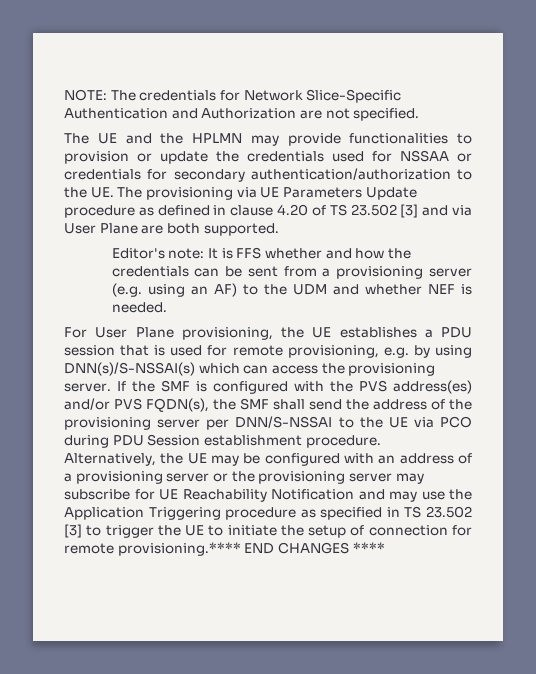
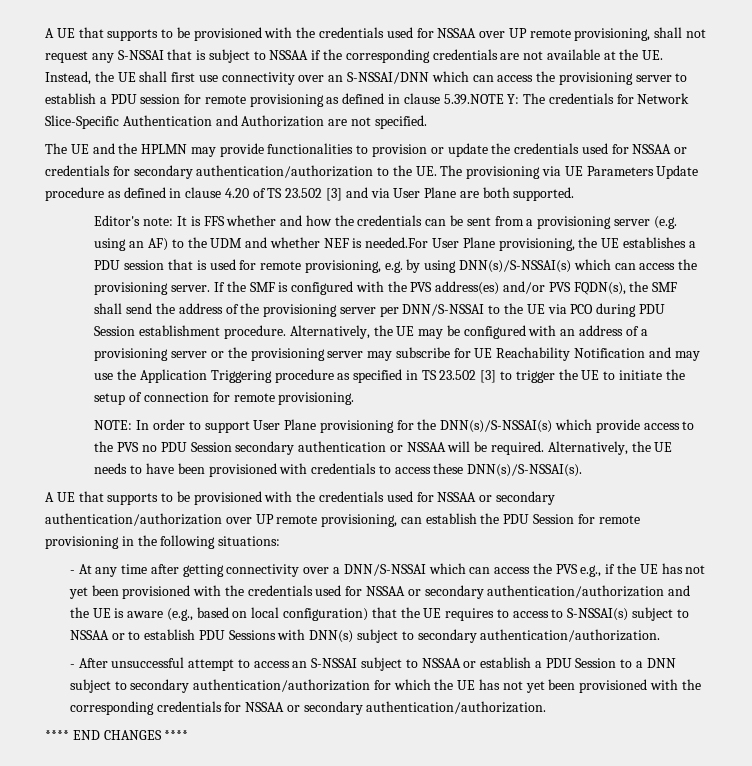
[64,89,107,101] NOTE: -> [45,27,707,41] [45,49,664,63] [45,71,688,85] [45,93,520,107] A UE that supports to be provisioned with the credentials used for NSSAA over UP remote provisioning, shall not request any S-NSSAI that is subject to NSSAA if the corresponding credentials are not available at the UE. Instead, the UE shall first use connectivity over an S-NSSAI/DNN which can access the provisioning server to establish a PDU session for remote provisioning as defined in clause 5.39.NOTE Y:
[111,302,167,313] [64,327,87,338] needed. // For -> [365,237,429,248] needed.For
[117,542,241,556] provisioning.**** -> [278,392,355,405] [94,419,695,433] [94,441,673,455] [94,463,583,477] [45,491,555,505] [45,513,640,527] [45,535,281,549] [69,563,706,577] [68,585,691,599] [69,607,689,621] [69,629,661,643] [69,657,676,671] [69,679,701,693] [69,701,547,715] [45,730,69,740] provisioning. // NOTE: In order to support User Plane provisioning for the DNN(s)/S-NSSAI(s) which provide access to the PVS no PDU Session secondary authentication or NSSAA will be required. Alternatively, the UE needs to have been provisioned with credentials to access these DNN(s)/S-NSSAI(s). // A UE that supports to be provisioned with the credentials used for NSSAA or secondary authentication/authorization over UP remote provisioning, can establish the PDU Session for remote provisioning in the following situations: // - At any time after getting connectivity over a DNN/S-NSSAI which can access the PVS e.g., if the UE has not yet been provisioned with the credentials used for NSSAA or secondary authentication/authorization and the UE is aware (e.g., based on local configuration) that the UE requires to access to S-NSSAI(s) subject to NSSAA or to establish PDU Sessions with DNN(s) subject to secondary authentication/authorization. // - After unsuccessful attempt to access an S-NSSAI subject to NSSAA or establish a PDU Session to a DNN subject to secondary authentication/authorization for which the UE has not yet been provisioned with the corresponding credentials for NSSAA or secondary authentication/authorization. // ****

